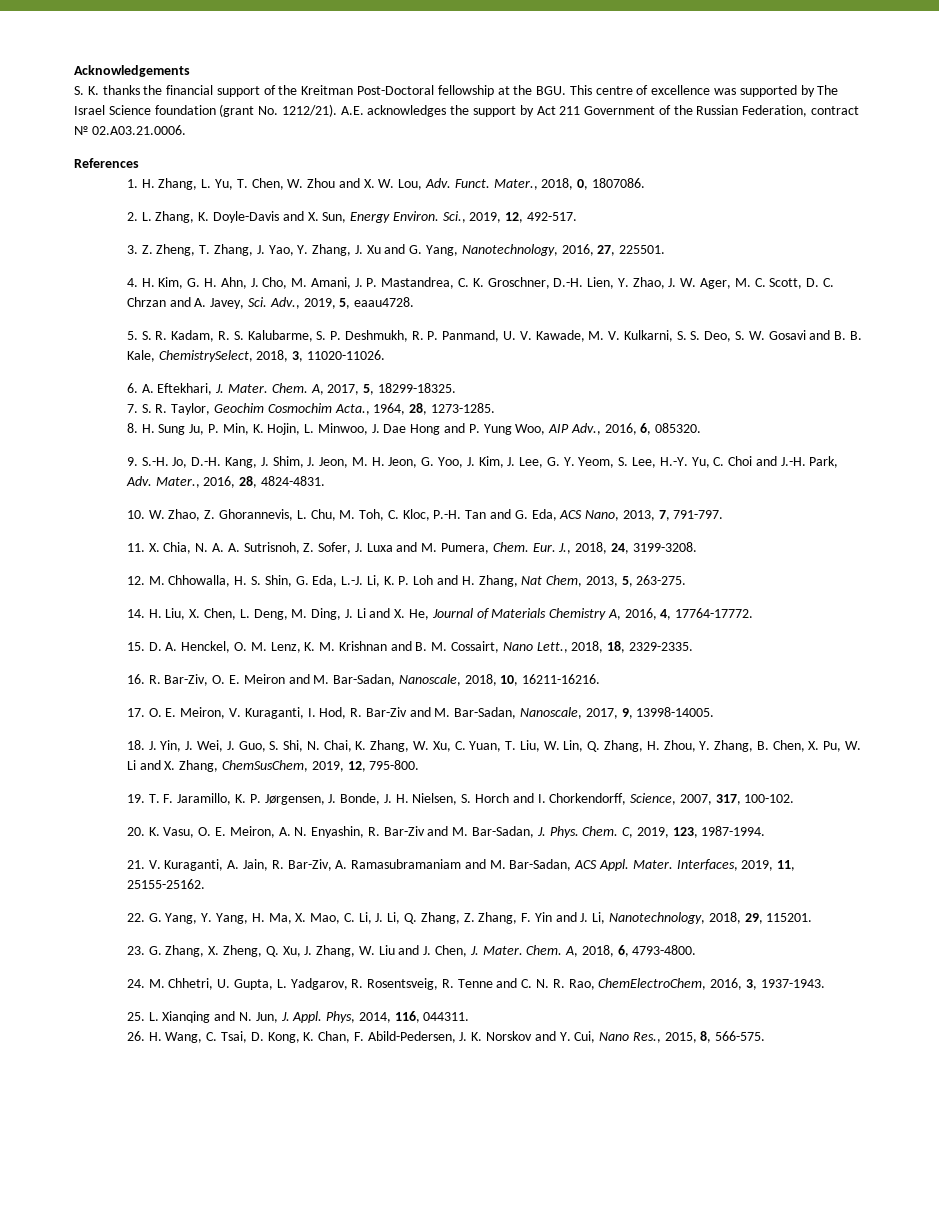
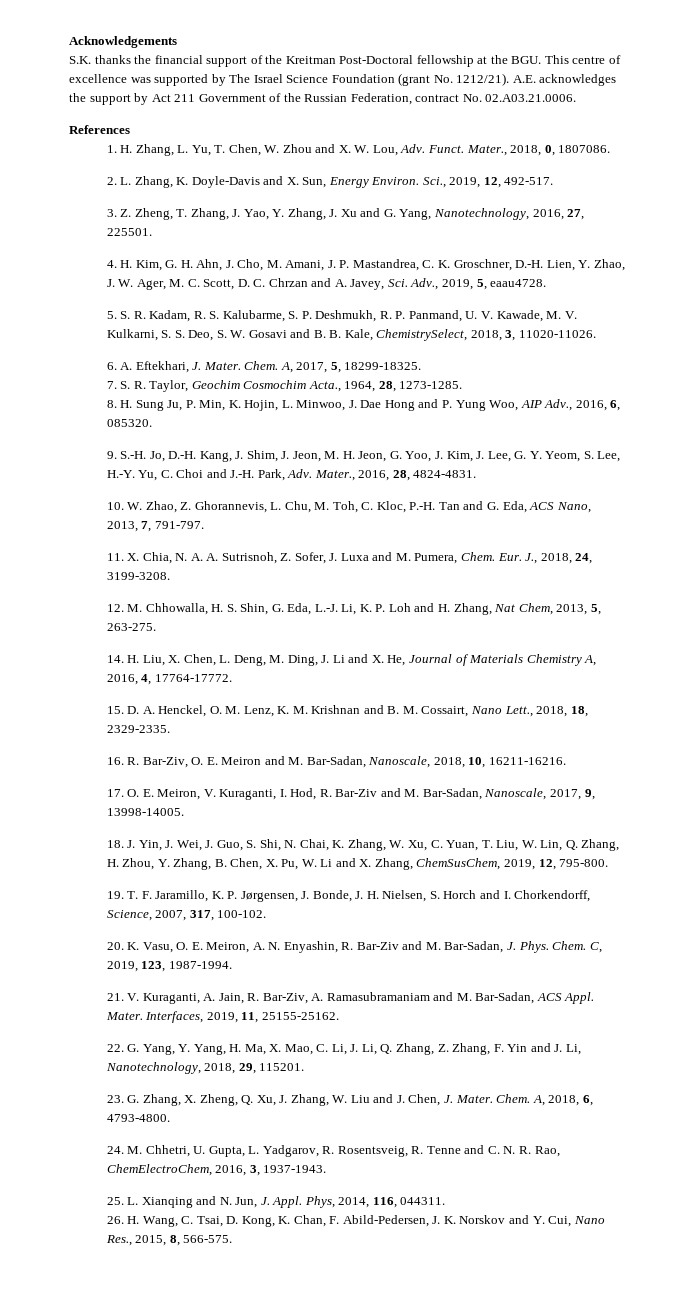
[74,86,99,95] S. K. -> [69,56,91,64] S.K.
[154,105,216,115] foundation -> [331,74,395,83] Foundation
[74,126,88,135] № -> [462,94,482,102] No.

